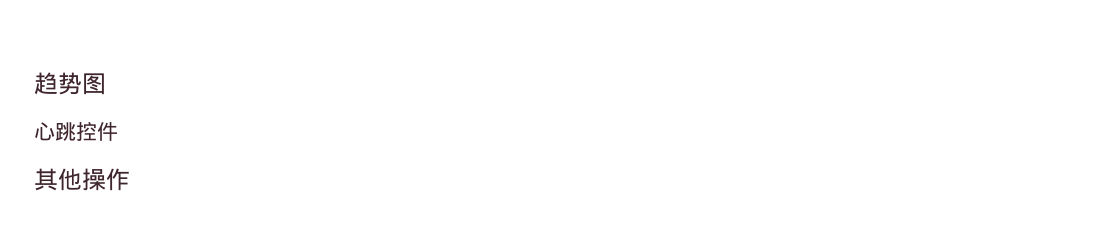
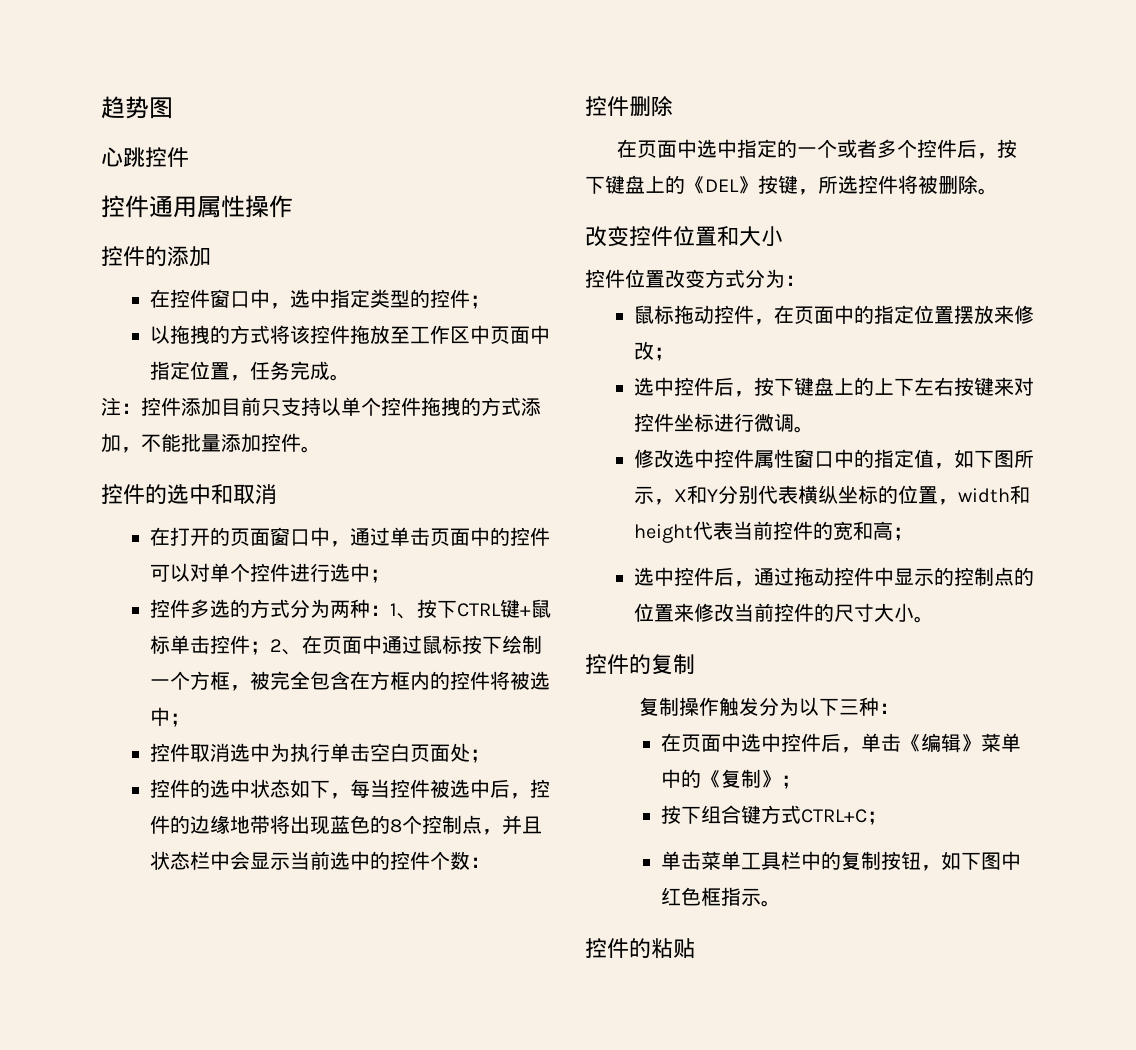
[34,168,130,191] 其他操作 -> [101,195,293,218] [101,246,211,267] [149,289,490,309] [149,325,550,344] [149,361,350,381] [101,397,541,417] [101,433,321,453] [101,484,277,505] [149,527,550,547] [149,563,390,583] [149,599,551,619] [149,635,542,655] [149,671,550,691] [149,707,190,727] [149,743,490,763] [149,779,550,799] [149,815,542,835] [149,851,490,870] [585,96,673,117] [617,139,1018,159] [585,175,998,195] [585,226,783,247] [585,269,805,288] [633,305,1034,325] [633,341,674,361] [633,377,1034,397] [633,413,814,433] [633,449,1034,469] [633,485,1030,505] [633,521,913,543] [633,567,1034,587] [633,603,934,623] [585,654,695,675] [638,697,899,716] [660,733,1021,753] [660,769,801,789] [660,805,887,825] [660,851,1021,871] [660,887,781,907] [585,938,695,959] 控件通用属性操作 // 控件的添加 // 在控件窗口中，选中指定类型的控件； // 以拖拽的方式将该控件拖放至工作区中页面中指定位置，任务完成。 // 注：控件添加目前只支持以单个控件拖拽的方式添加，不能批量添加控件。 // 控件的选中和取消 // 在打开的页面窗口中，通过单击页面中的控件可以对单个控件进行选中； // 控件多选的方式分为两种：1、按下CTRL键+鼠标单击控件；2、在页面中通过鼠标按下绘制一个方框，被完全包含在方框内的控件将被选中； // 控件取消选中为执行单击空白页面处； // 控件的选中状态如下，每当控件被选中后，控件的边缘地带将出现蓝色的8个控制点，并且状态栏中会显示当前选中的控件个数： // 控件删除 // 在页面中选中指定的一个或者多个控件后，按下键盘上的《DEL》按键，所选控件将被删除。 // 改变控件位置和大小 // 控件位置改变方式分为： // 鼠标拖动控件，在页面中的指定位置摆放来修改； // 选中控件后，按下键盘上的上下左右按键来对控件坐标进行微调。 // 修改选中控件属性窗口中的指定值，如下图所示，X和Y分别代表横纵坐标的位置，width和height代表当前控件的宽和高； // 选中控件后，通过拖动控件中显示的控制点的位置来修改当前控件的尺寸大小。 // 控件的复制 // 复制操作触发分为以下三种： // 在页面中选中控件后，单击《编辑》菜单中的《复制》； // 按下组合键方式CTRL+C； // 单击菜单工具栏中的复制按钮，如下图中红色框指示。 // 控件的粘贴

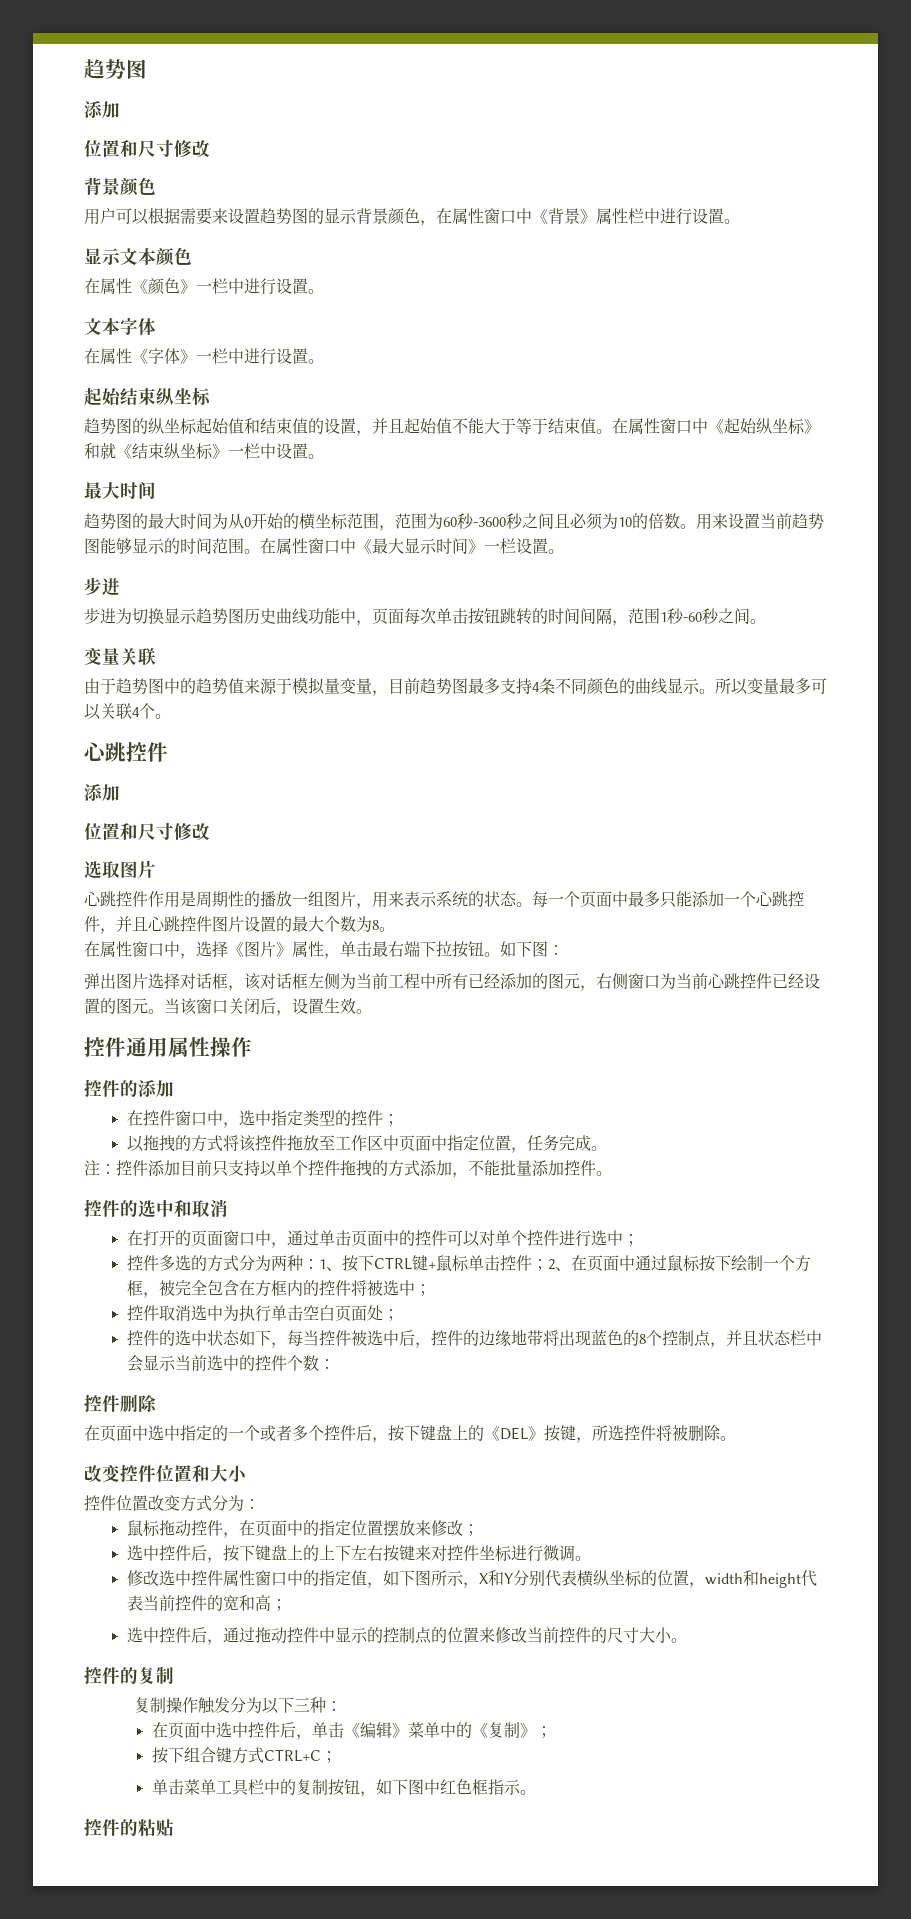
[101,147,189,167] 心跳控件 -> [84,101,120,118] [84,139,210,158] [84,177,156,196] [84,207,740,226] [84,247,192,266] [84,278,324,295] [84,317,156,336] [84,348,324,365] [84,387,211,406] [84,418,820,436] [84,443,324,460] [84,482,156,499] [84,513,824,531] [84,538,564,555] [84,577,120,596] [84,608,766,626] [84,647,156,666] [84,677,827,696] [84,703,171,720] [84,742,168,762] [84,784,120,801] [84,822,210,841] [84,860,156,878] [84,891,804,909] [84,916,395,934] [84,941,564,959] [84,973,820,991] [84,998,372,1016] 添加 // 位置和尺寸修改 // 背景颜色 // 用户可以根据需要来设置趋势图的显示背景颜色，在属性窗口中《背景》属性栏中进行设置。 // 显示文本颜色 // 在属性《颜色》一栏中进行设置。 // 文本字体 // 在属性《字体》一栏中进行设置。 // 起始结束纵坐标 // 趋势图的纵坐标起始值和结束值的设置，并且起始值不能大于等于结束值。在属性窗口中《起始纵坐标》和就《结束纵坐标》一栏中设置。 // 最大时间 // 趋势图的最大时间为从0开始的横坐标范围，范围为60秒-3600秒之间且必须为10的倍数。用来设置当前趋势图能够显示的时间范围。在属性窗口中《最大显示时间》一栏设置。 // 步进 // 步进为切换显示趋势图历史曲线功能中，页面每次单击按钮跳转的时间间隔，范围1秒-60秒之间。 // 变量关联 // 由于趋势图中的趋势值来源于模拟量变量，目前趋势图最多支持4条不同颜色的曲线显示。所以变量最多可以关联4个。 // 心跳控件 // 添加 // 位置和尺寸修改 // 选取图片 // 心跳控件作用是周期性的播放一组图片，用来表示系统的状态。每一个页面中最多只能添加一个心跳控件，并且心跳控件图片设置的最大个数为8。 // 在属性窗口中，选择《图片》属性，单击最右端下拉按钮。如下图： // 弹出图片选择对话框，该对话框左侧为当前工程中所有已经添加的图元，右侧窗口为当前心跳控件已经设置的图元。当该窗口关闭后，设置生效。

